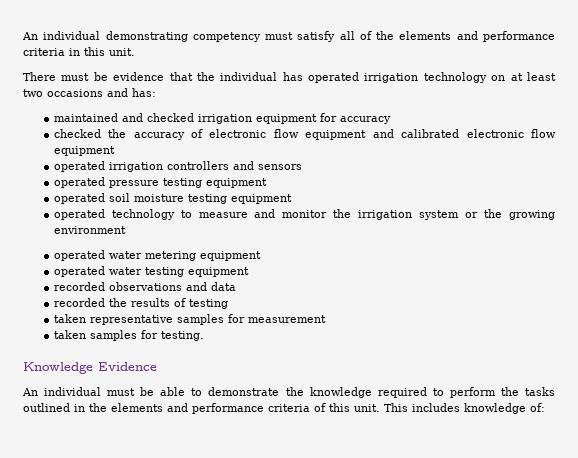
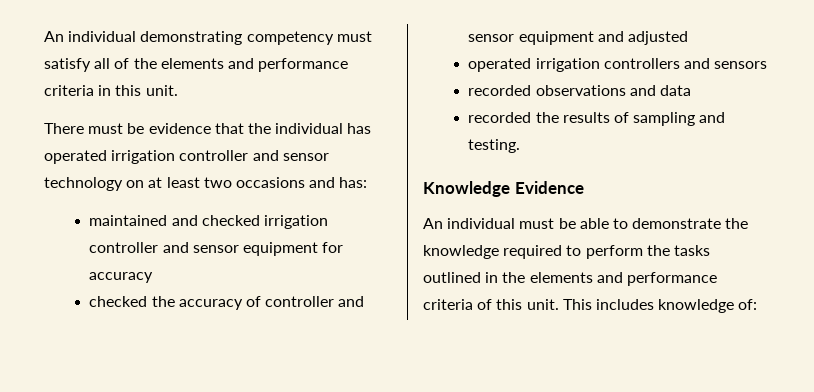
(419, 78) none -> [179,150,329,161] controller and sensor
(252, 119) none -> [89,242,239,253] controller and sensor
[209,129,556,140] [53,146,115,156] electronic flow equipment and calibrated electronic flow equipment -> [265,296,365,307] [468,31,688,45] controller and sensor equipment and adjusted
[53,177,267,188] [53,193,292,204] [53,209,556,220] [53,226,126,234] [53,250,261,261] [53,266,249,277] // operated pressure testing equipment // operated soil moisture testing equipment // operated technology to measure and monitor the irrigation system or the growing environment // operated water metering equipment // operated water testing equipment -> (768, 65) none
[188,299,228,309] [53,314,326,325] [53,330,158,341] testing // taken representative samples for measurement // taken samples for -> [633,112,726,126] sampling and

